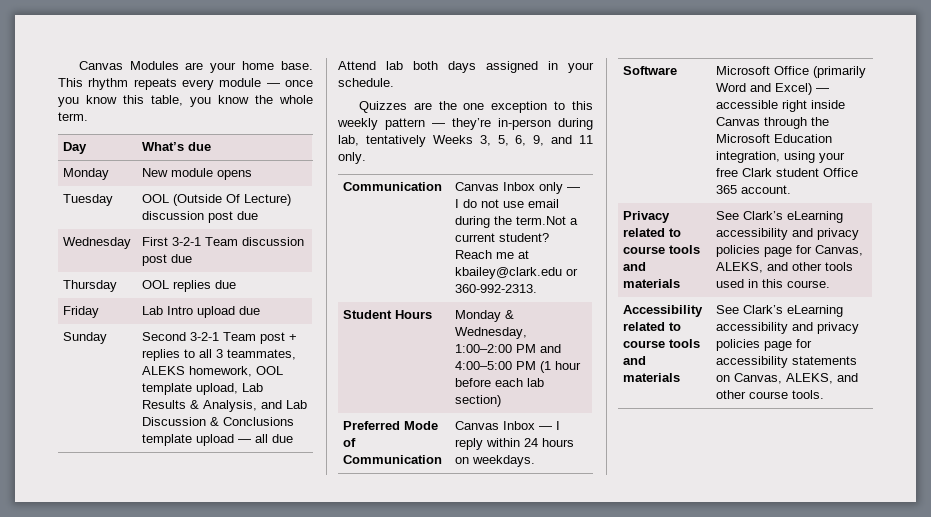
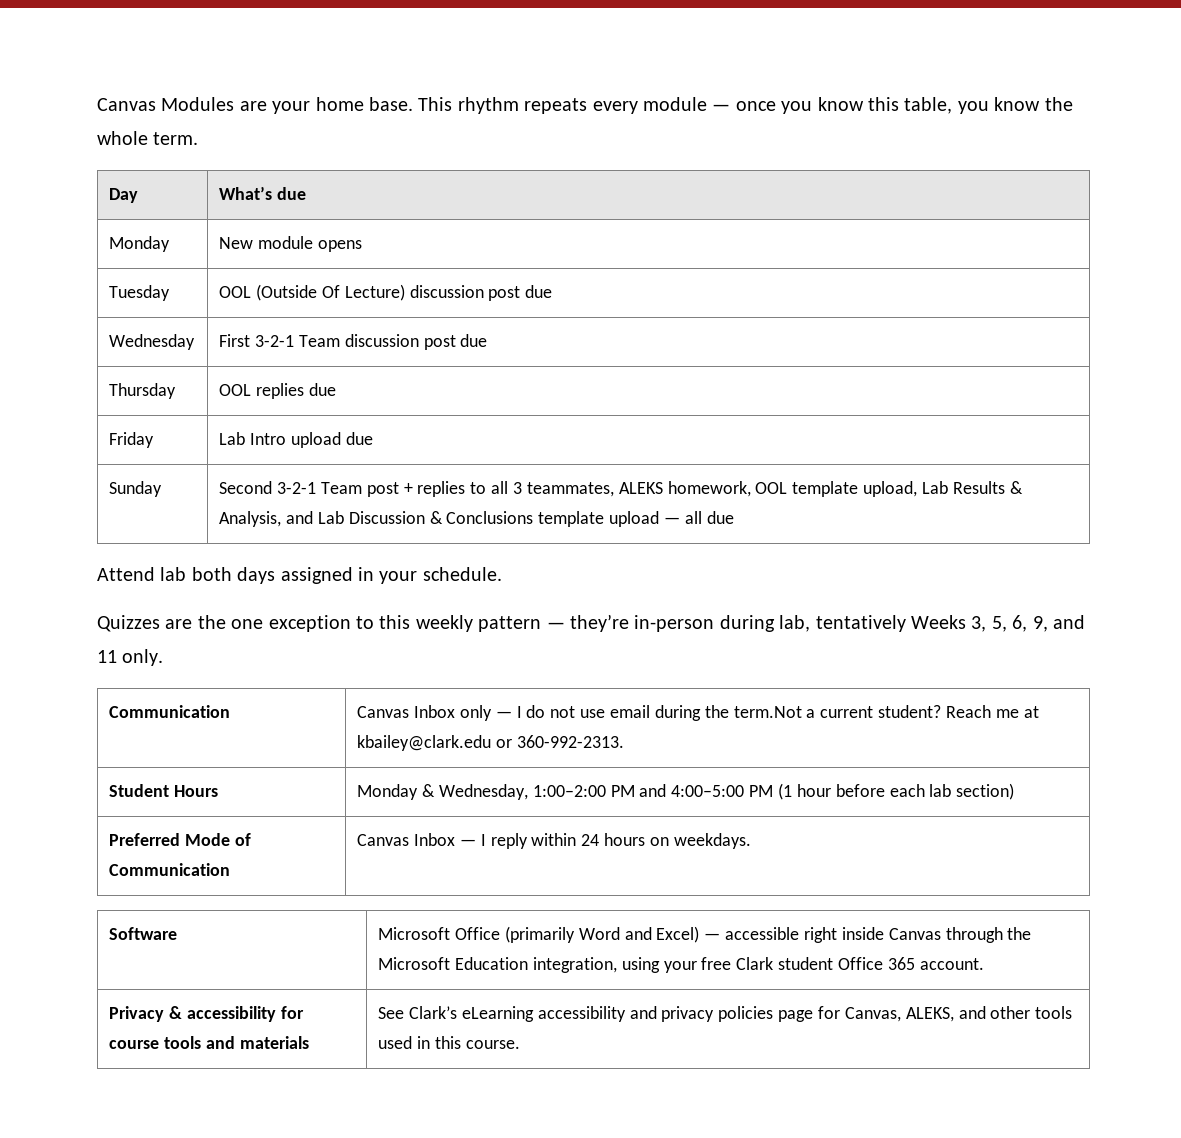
[623,228,682,237] related to -> [168,1006,304,1022] & accessibility for
[623,305,704,317] [623,322,682,331] [623,339,701,348] [623,356,647,365] [623,373,681,382] [716,305,844,317] [716,322,860,334] [716,339,813,351] [716,356,858,368] [716,373,859,384] [716,390,825,399] // Accessibility related to course tools and materials | See Clark’s eLearning accessibility and privacy policies page for accessibility statements on Canvas, ALEKS, and other course tools. -> (520, 1044) none

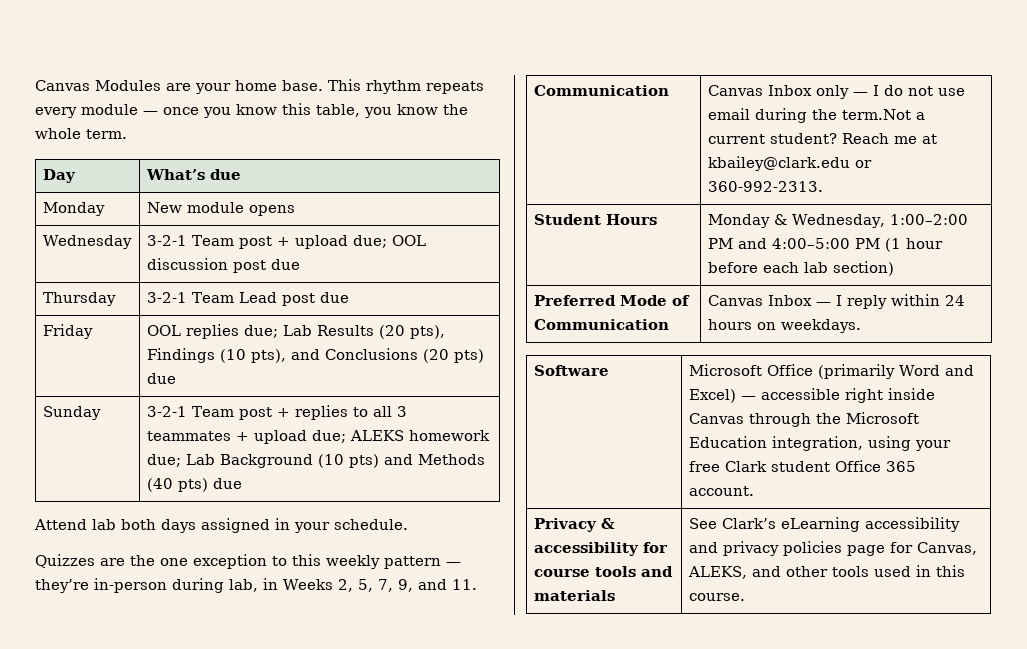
[109,285,171,301] [219,284,553,301] // Tuesday | OOL (Outside Of Lecture) discussion post due -> (295, 210) none
[219,334,340,347] First 3-2-1 Team -> [146,235,426,249] 3-2-1 Team post + upload due; OOL
[219,383,336,399] [109,432,155,448] [219,432,341,448] OOL replies due // Friday | Lab Intro upload -> [146,292,349,306] [42,324,93,339] [146,324,445,339] [146,348,484,363] 3-2-1 Team Lead post due // Friday | OOL replies due; Lab Results (20 pts), Findings (10 pts), and Conclusions (20 pts)
[219,481,273,494] Second -> (101, 413) none
[526,481,1023,497] [219,511,702,527] teammates, ALEKS homework, OOL template upload, Lab Results & Analysis, and Lab Discussion & Conclusions template upload — all -> [146,430,490,444] [146,454,485,468] [146,478,208,492] teammates + upload due; ALEKS homework due; Lab Background (10 pts) and Methods (40 pts)
[815,615,1085,632] [97,649,164,666] tentatively Weeks 3, 5, 6, 9, and 11 only. -> [263,578,477,592] in Weeks 2, 5, 7, 9, and 11.

